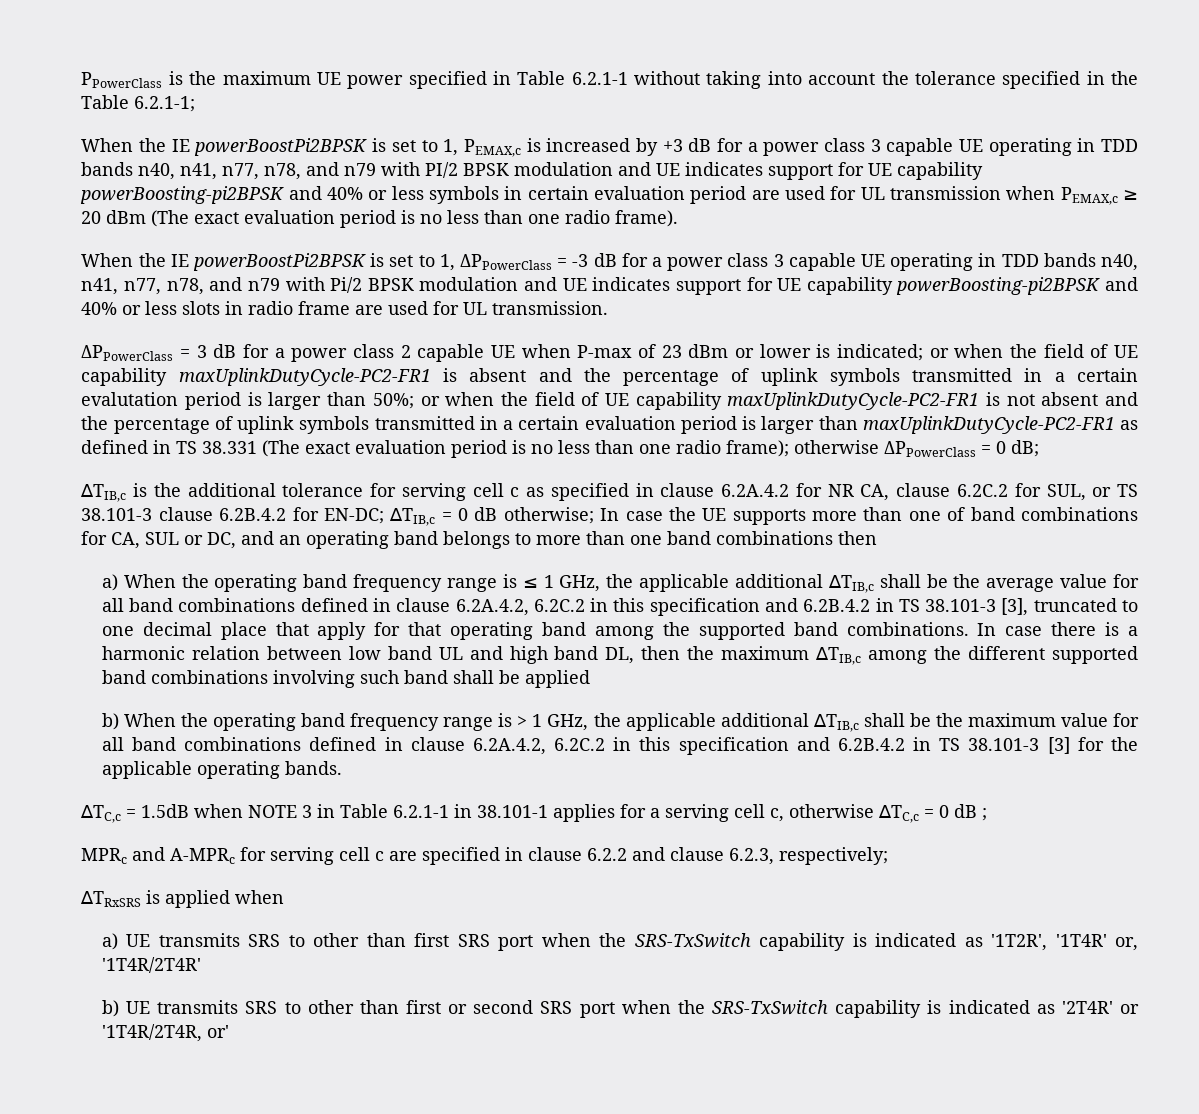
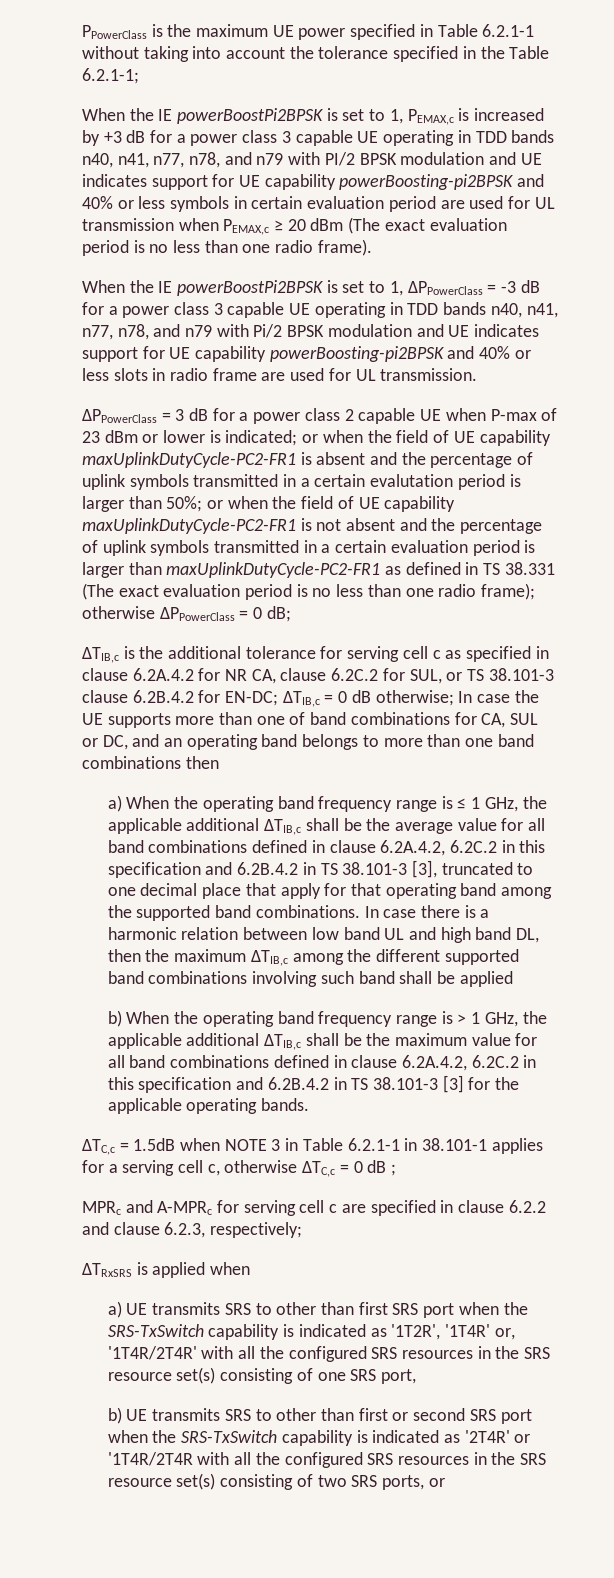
(201, 965) none -> [201,1346,551,1362] [107,1367,416,1384] with all the configured SRS resources in the SRS resource set(s) consisting of one SRS port,
[101,1024,229,1042] '1T4R/2T4R, or' -> [107,1452,547,1468] [107,1473,445,1490] '1T4R/2T4R with all the configured SRS resources in the SRS resource set(s) consisting of two SRS ports, or

